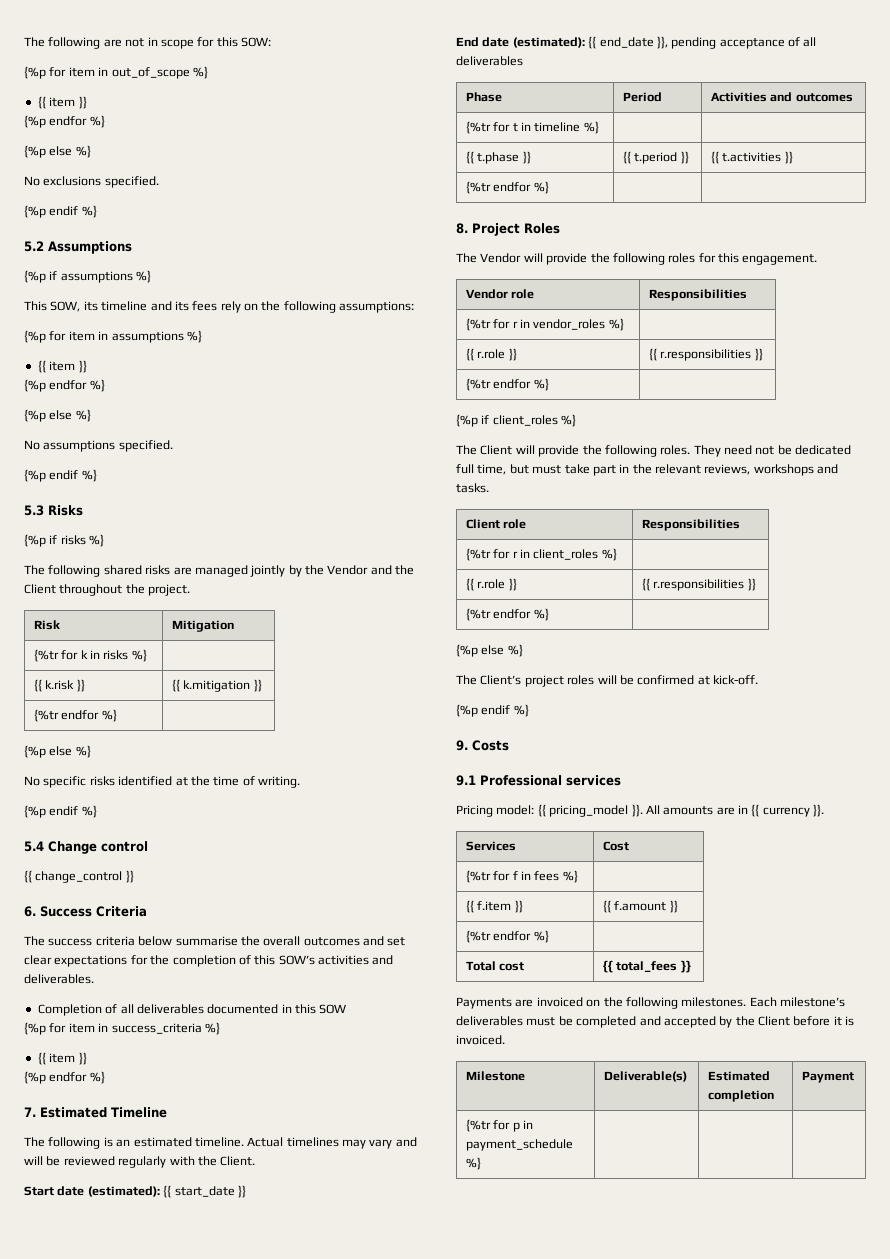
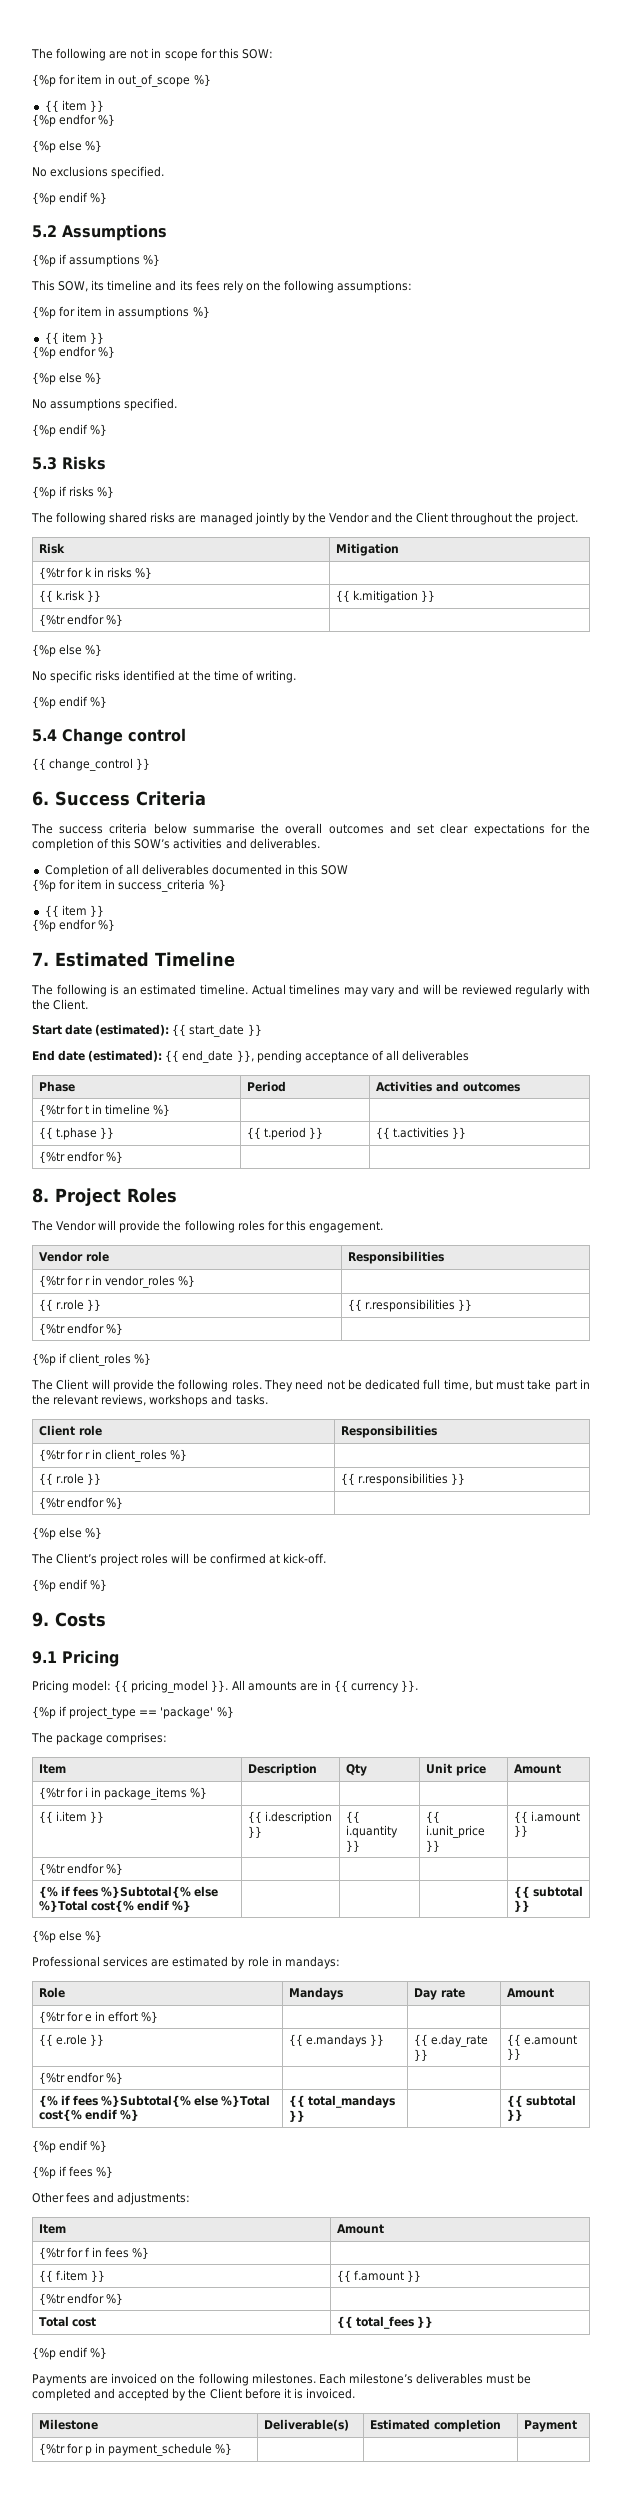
[480,775,621,786] Professional services -> [62,1650,119,1667] Pricing
[465,841,516,851] [602,841,629,851] // Services | Cost -> [32,1706,234,1719] [31,1732,168,1745] [38,1764,66,1774] [247,1763,317,1776] [345,1764,367,1776] [425,1763,486,1776] [513,1764,561,1774] [38,1787,208,1800] [38,1811,104,1823] [247,1811,332,1824] [247,1826,262,1838] [345,1811,360,1823] [345,1825,398,1838] [345,1840,360,1852] [425,1811,440,1823] [425,1825,485,1838] [425,1840,440,1852] [513,1811,580,1823] [513,1825,528,1837] [38,1863,123,1875] [38,1886,219,1898] [38,1900,192,1912] [513,1886,583,1898] [513,1900,530,1912] [32,1930,103,1943] [32,1956,340,1969] [38,1987,65,1998] [288,1987,343,2000] [413,1988,465,2000] [506,1988,554,1998] [38,2011,159,2023] [38,2034,104,2046] [288,2034,384,2047] [413,2034,488,2047] [413,2049,428,2061] [506,2034,577,2046] [506,2048,521,2060] [38,2072,123,2084] [38,2095,271,2107] [38,2109,139,2121] [288,2095,395,2108] [288,2110,305,2122] [506,2095,576,2107] [506,2109,523,2121] [32,2140,108,2153] [32,2166,114,2179] [32,2192,191,2205] [38,2224,66,2234] [336,2224,384,2234] // {%p if project_type == 'package' %} // The package comprises: // Item | Description | Qty | Unit price | Amount // {%tr for i in package_items %} | | | | // {{ i.item }} | {{ i.description }} | {{ i.quantity }} | {{ i.unit_price }} | {{ i.amount }} // {%tr endfor %} | | | | // {% if fees %}Subtotal{% else %}Total cost{% endif %} | | | | {{ subtotal }} // {%p else %} // Professional services are estimated by role in mandays: // Role | Mandays | Day rate | Amount // {%tr for e in effort %} | | | // {{ e.role }} | {{ e.mandays }} | {{ e.day_rate }} | {{ e.amount }} // {%tr endfor %} | | | // {% if fees %}Subtotal{% else %}Total cost{% endif %} | {{ total_mandays }} | | {{ subtotal }} // {%p endif %} // {%p if fees %} // Other fees and adjustments: // Item | Amount
(691, 966) none -> [32,2347,108,2360] // {%p endif %}

